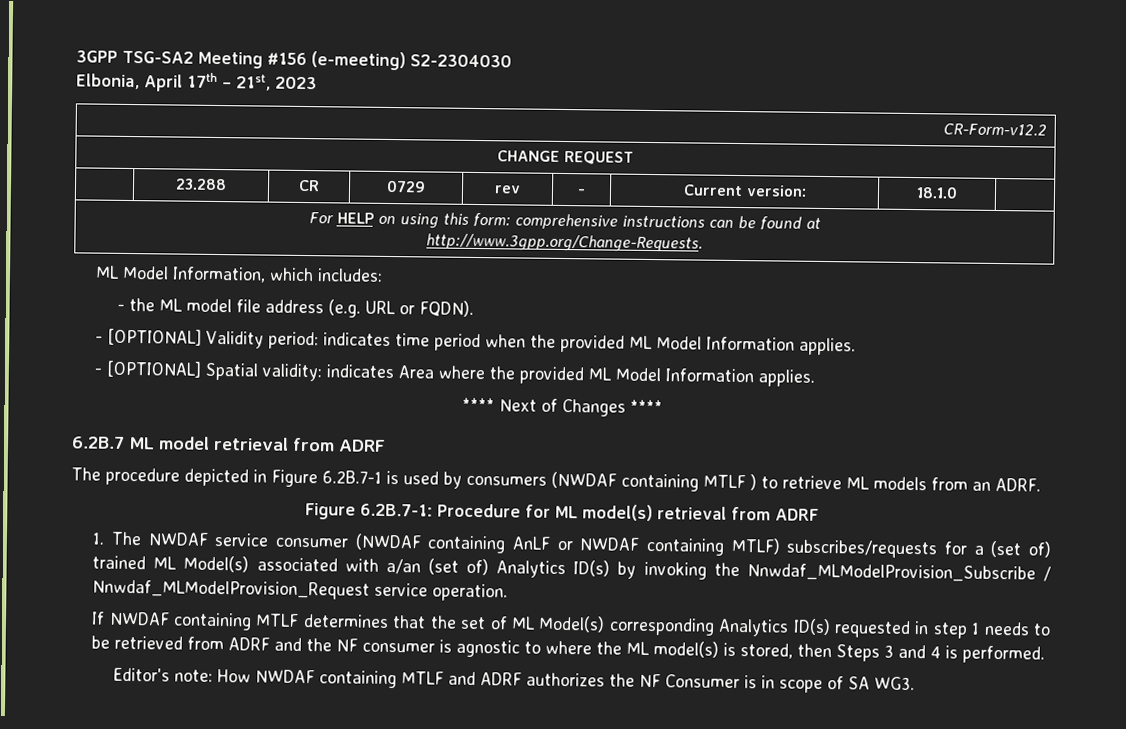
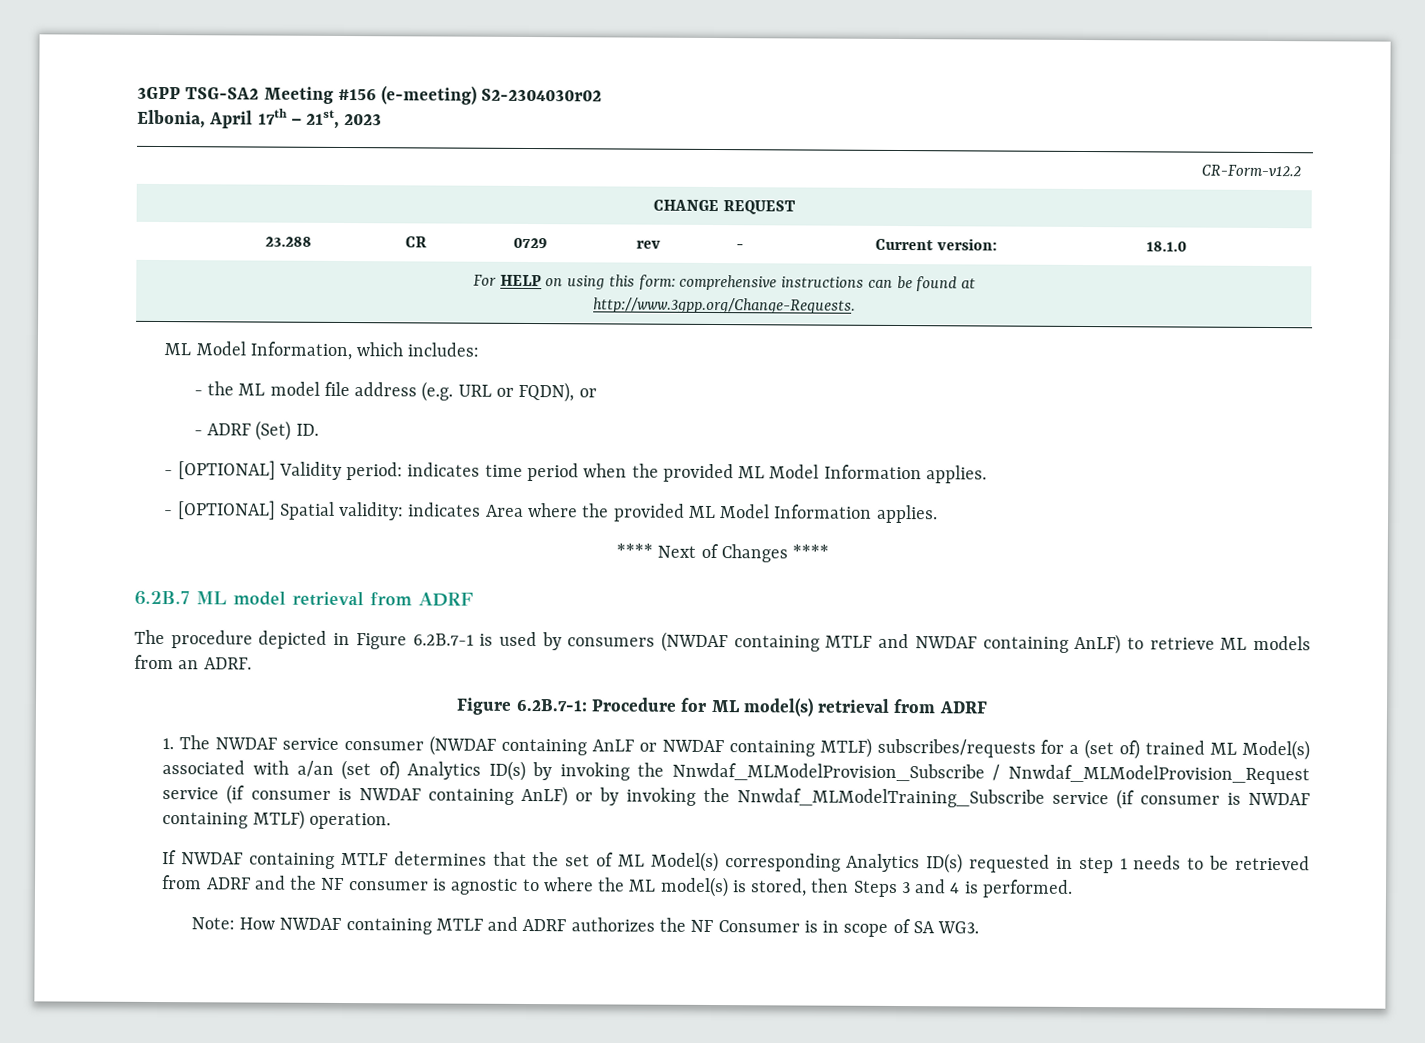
[410,54,512,68] S2-2304030 -> [481,88,603,102] S2-2304030r02
[419,300,475,317] FQDN). -> [518,381,597,403] [193,420,319,441] FQDN), or // - ADRF (Set) ID.
[750,474,757,491] ) -> [878,633,1122,655] and NWDAF containing AnLF)
(429, 589) none -> [226,784,1310,810] [162,809,305,830] (if consumer is NWDAF containing AnLF) or by invoking the Nnwdaf_MLModelTraining_Subscribe service (if consumer is NWDAF containing MTLF)
[113,667,214,682] Editor's note: -> [190,917,235,930] Note:

